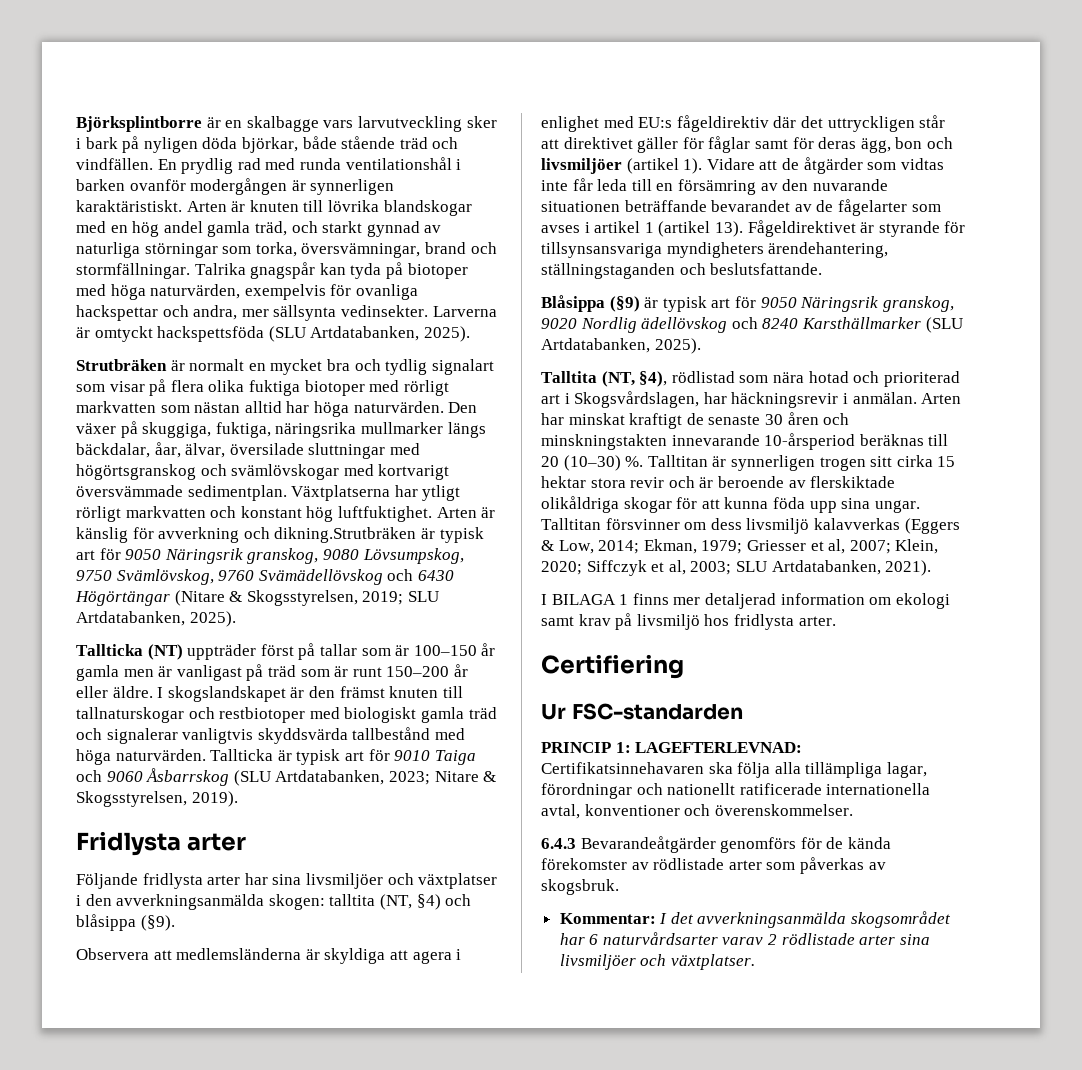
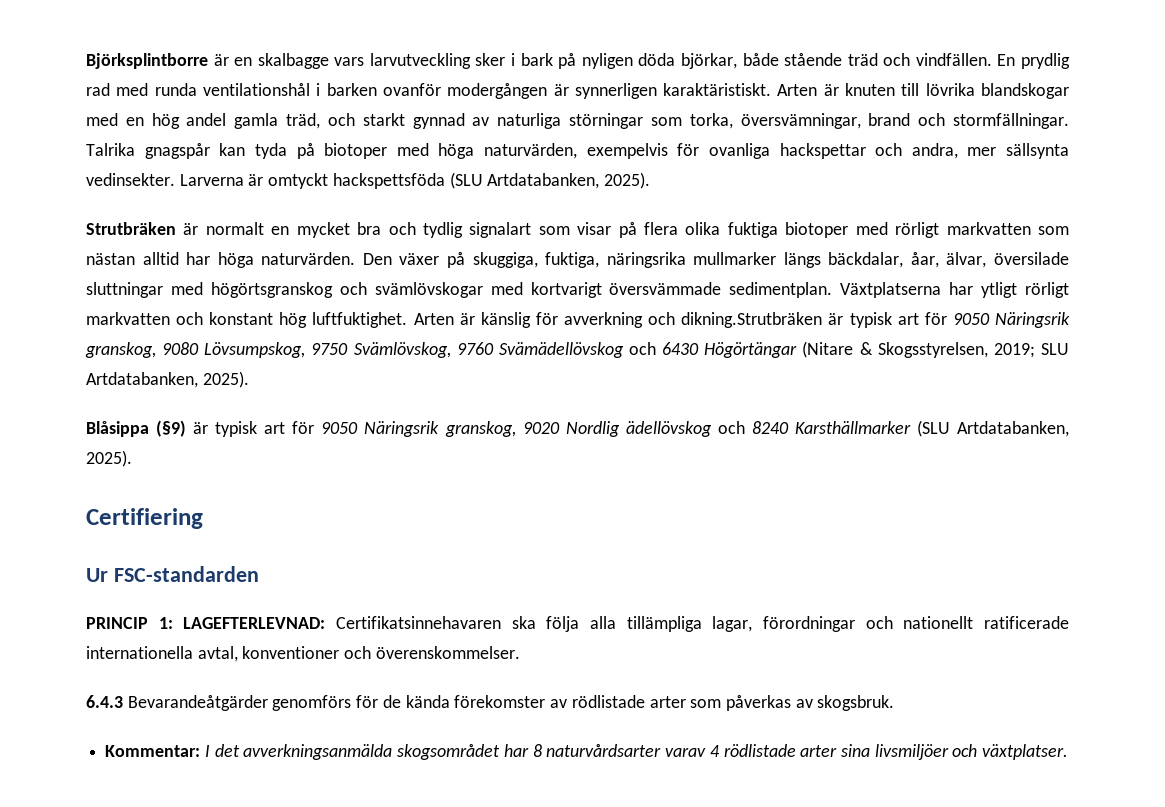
[76,643,496,660] [76,664,468,681] [76,686,463,702] [76,707,497,723] [76,727,465,744] [76,749,476,765] [76,768,497,786] [76,791,238,807] [76,831,247,856] [76,873,498,889] [76,894,472,910] [76,914,175,931] [76,948,462,964] [541,115,946,132] [541,136,953,153] [541,157,944,174] [541,178,888,195] [541,199,941,216] [541,220,966,237] [541,242,889,258] [541,263,823,279] // Tallticka (NT) uppträder först på tallar som är 100–150 år gamla men är vanligast på träd som är runt 150–200 år eller äldre. I skogslandskapet är den främst knuten till tallnaturskogar och restbiotoper med biologiskt gamla träd och signalerar vanligtvis skyddsvärda tallbestånd med höga naturvärden. Tallticka är typisk art för 9010 Taiga och 9060 Åsbarrskog (SLU Artdatabanken, 2023; Nitare & Skogsstyrelsen, 2019). // Fridlysta arter // Följande fridlysta arter har sina livsmiljöer och växtplatser i den avverkningsanmälda skogen: talltita (NT, §4) och blåsippa (§9). // Observera att medlemsländerna är skyldiga att agera i enlighet med EU:s fågeldirektiv där det uttryckligen står att direktivet gäller för fåglar samt för deras ägg, bon och livsmiljöer (artikel 1). Vidare att de åtgärder som vidtas inte får leda till en försämring av den nuvarande situationen beträffande bevarandet av de fågelarter som avses i artikel 1 (artikel 13). Fågeldirektivet är styrande för tillsynsansvariga myndigheters ärendehantering, ställningstaganden och beslutsfattande. -> (249, 379) none
[541,371,960,387] [541,391,962,408] [541,412,850,429] [541,433,949,450] [541,455,956,471] [541,476,896,488] [541,496,920,513] [541,518,960,534] [541,539,939,554] [541,560,932,576] [541,593,950,609] [541,613,836,630] // Talltita (NT, §4), rödlistad som nära hotad och prioriterad art i Skogsvårdslagen, har häckningsrevir i anmälan. Arten har minskat kraftigt de senaste 30 åren och minskningstakten innevarande 10-årsperiod beräknas till 20 (10–30) %. Talltitan är synnerligen trogen sitt cirka 15 hektar stora revir och är beroende av flerskiktade olikåldriga skogar för att kunna föda upp sina ungar. Talltitan försvinner om dess livsmiljö kalavverkas (Eggers & Low, 2014; Ekman, 1979; Griesser et al, 2007; Klein, 2020; Siffczyk et al, 2003; SLU Artdatabanken, 2021). // I BILAGA 1 finns mer detaljerad information om ekologi samt krav på livsmiljö hos fridlysta arter. -> (132, 458) none
[589,934,599,945] 6 -> [532,744,542,757] 8
[768,934,778,945] 2 -> [709,745,720,757] 4

